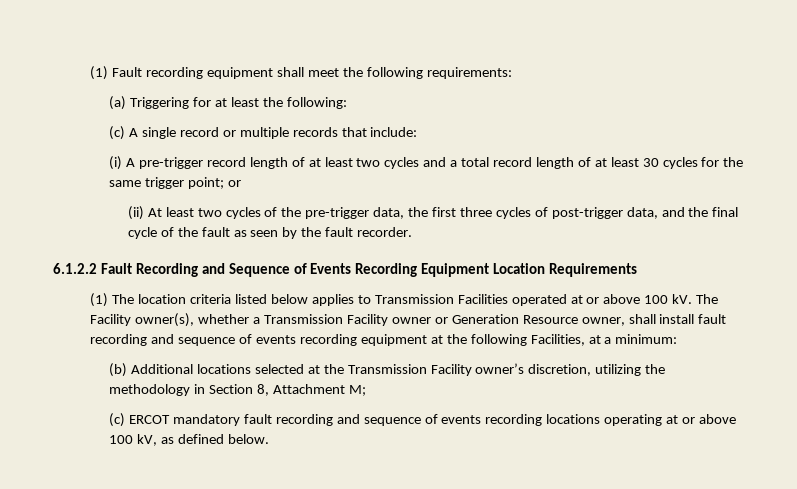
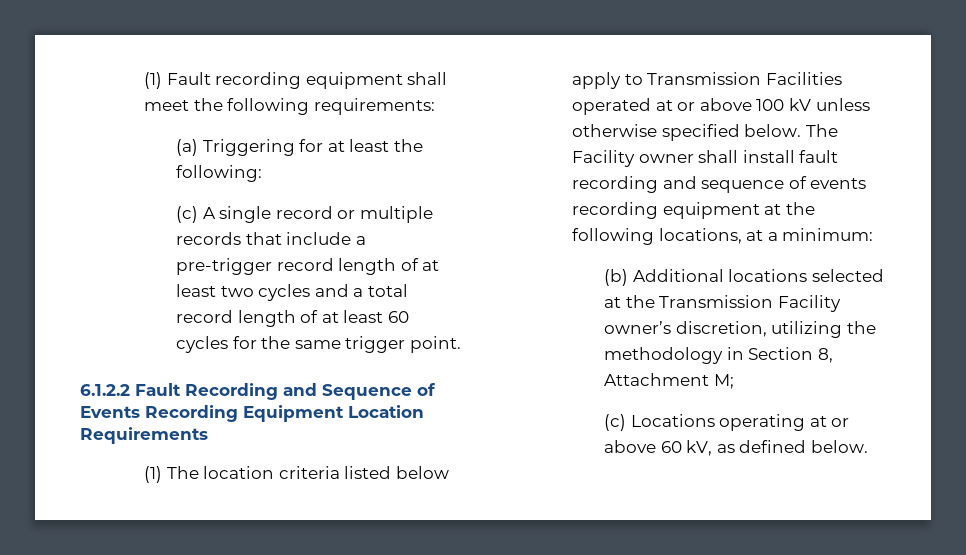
[370,127,418,137] [109,156,136,170] include: // (i) A -> [286,232,366,245] include a
[642,158,659,167] 30 -> [387,311,409,323] 60
[187,177,241,189] [127,206,739,220] [127,227,413,239] point; or // (ii) At least two cycles of the pre-trigger data, the first three cycles of post-trigger data, and the final cycle of the fault as seen by the fault recorder. -> [409,336,461,353] point.
[311,294,354,306] applies -> [571,72,621,89] apply
[672,294,719,304] [90,313,625,327] kV. The Facility owner(s), whether a Transmission Facility owner or Generation Resource owner, -> [788,98,870,111] [571,124,838,141] [571,150,694,167] kV unless otherwise specified below. The Facility owner
[530,334,585,346] Facilities, -> [658,228,742,244] locations,
[129,414,601,426] ERCOT mandatory fault recording and sequence of events recording locations -> [630,414,715,427] Locations
[109,435,134,444] 100 -> [660,441,682,453] 60

